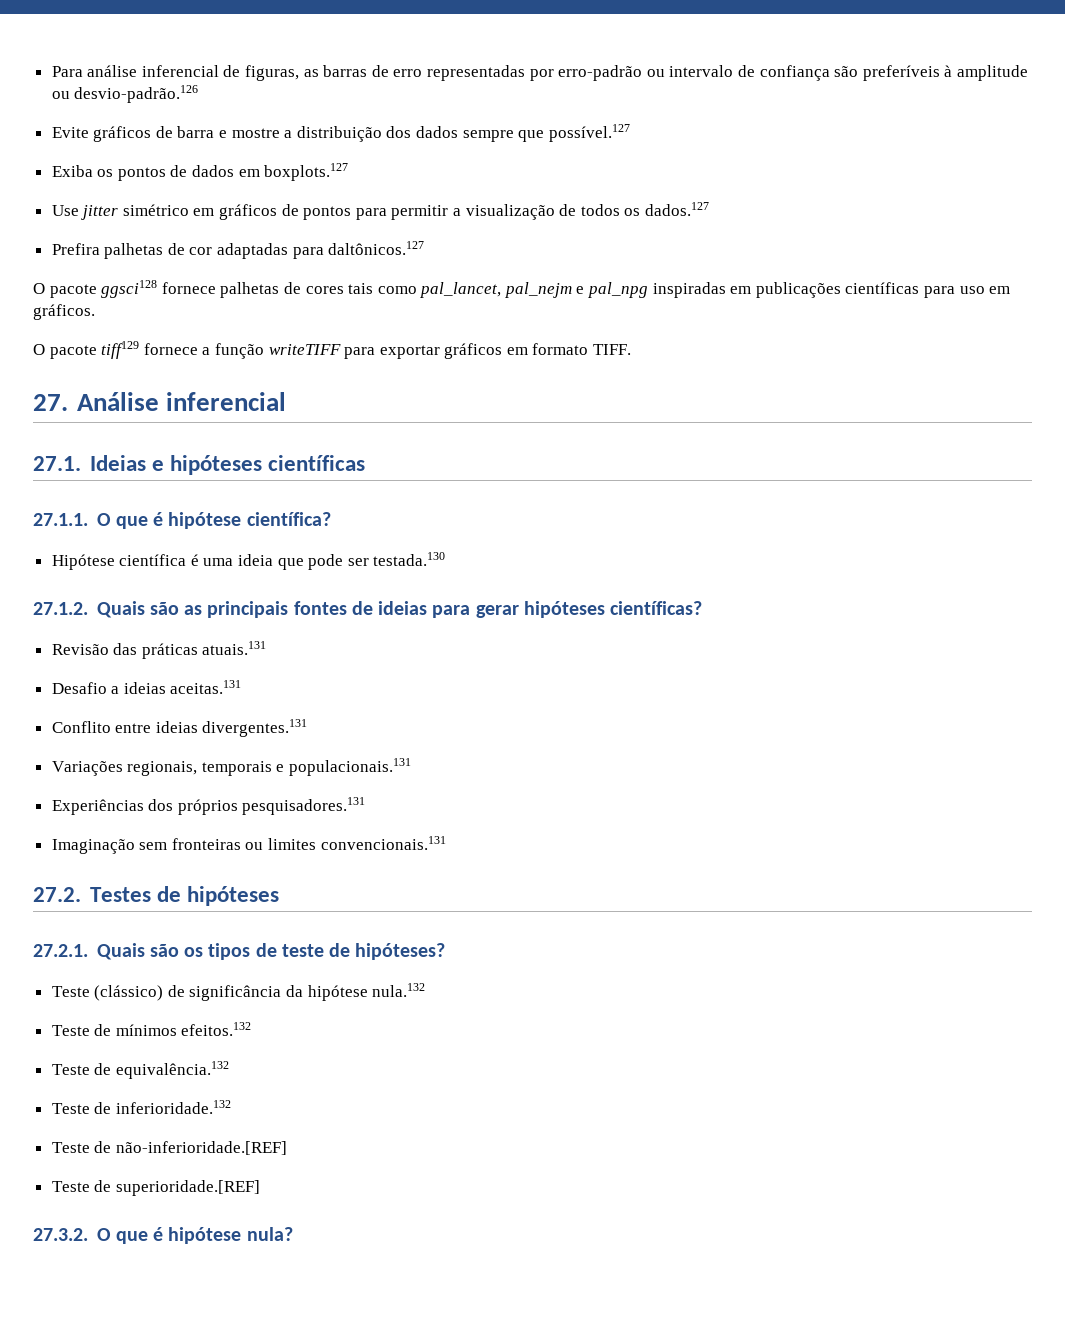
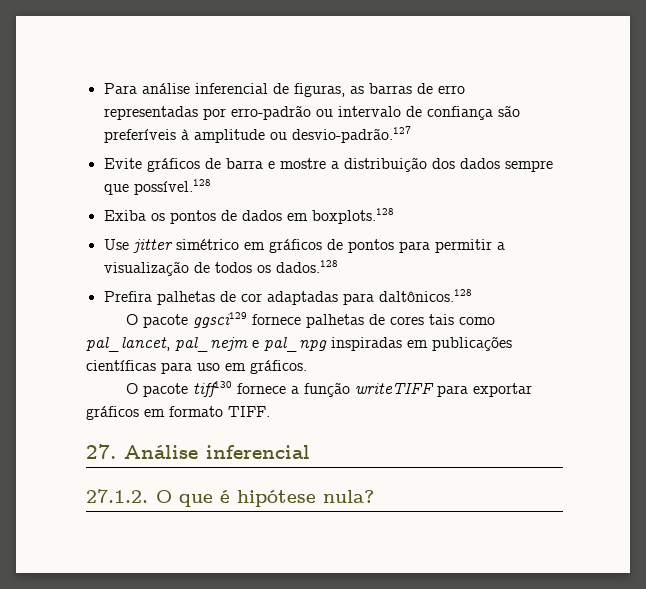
[74,85,199,103] desvio-padrão.126 -> [291,126,411,143] desvio-padrão.127
[548,124,630,142] possível.127 -> [133,179,211,195] possível.128
[264,163,349,181] boxplots.127 -> [311,208,394,224] boxplots.128
[644,202,709,216] dados.127 -> [275,260,338,273] dados.128
[328,241,425,255] [33,280,158,298] daltônicos.127 // O pacote ggsci128 -> [378,289,472,302] [125,312,247,328] daltônicos.128 // O pacote ggsci129
[101,341,140,359] tiff129 -> [192,381,232,397] tiff130
[33,455,366,475] [33,512,331,529] [51,552,446,570] [33,601,703,618] [51,641,267,659] [51,680,242,694] [51,719,308,737] [51,758,412,776] [51,797,366,815] [51,836,446,854] [33,886,279,906] [33,943,446,960] [51,983,426,1001] [51,1022,252,1036] [51,1061,229,1079] [51,1100,231,1114] [51,1141,287,1155] [51,1180,260,1196] [33,1228,88,1241] 27.1. Ideias e hipóteses científicas // 27.1.1. O que é hipótese científica? // Hipótese científica é uma ideia que pode ser testada.130 // 27.1.2. Quais são as principais fontes de ideias para gerar hipóteses científicas? // Revisão das práticas atuais.131 // Desafio a ideias aceitas.131 // Conflito entre ideias divergentes.131 // Variações regionais, temporais e populacionais.131 // Experiências dos próprios pesquisadores.131 // Imaginação sem fronteiras ou limites convencionais.131 // 27.2. Testes de hipóteses // 27.2.1. Quais são os tipos de teste de hipóteses? // Teste (clássico) de significância da hipótese nula.132 // Teste de mínimos efeitos.132 // Teste de equivalência.132 // Teste de inferioridade.132 // Teste de não-inferioridade.[REF] // Teste de superioridade.[REF] // 27.3.2. -> [86,489,148,503] 27.1.2.

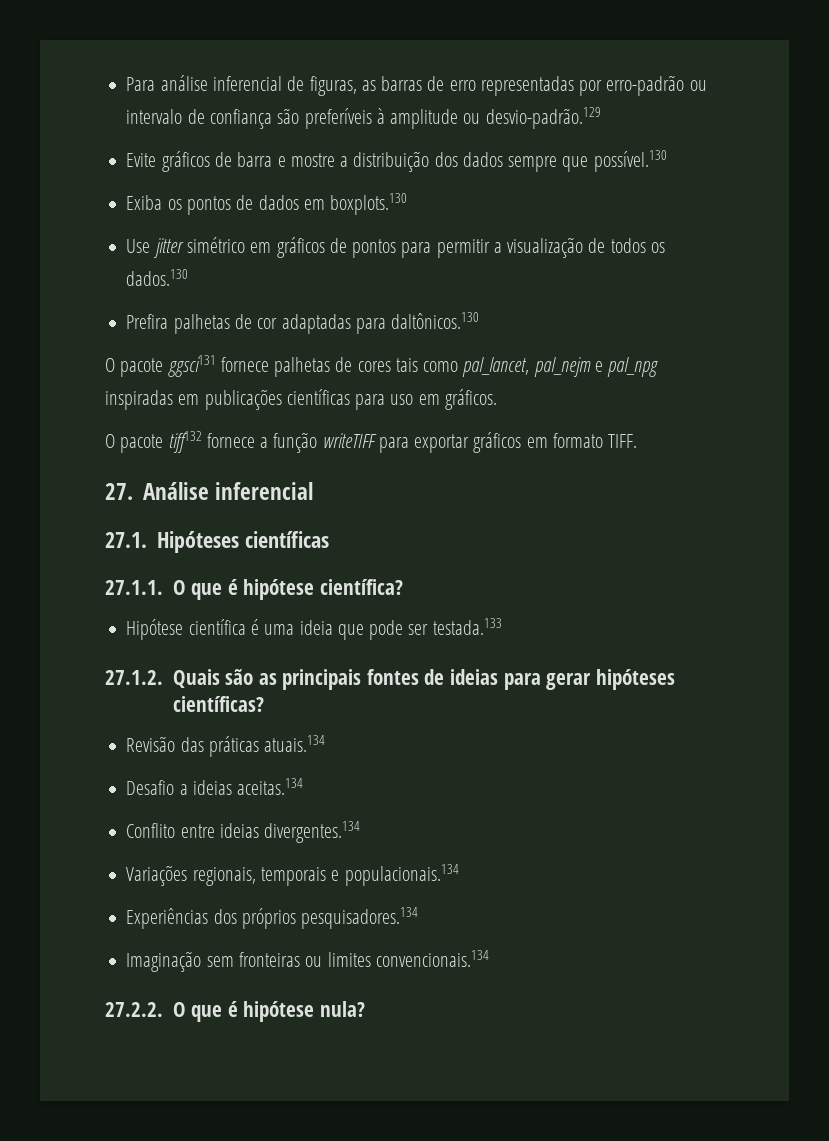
[291,126,411,143] desvio-padrão.127 -> [485,107,601,129] desvio-padrão.129
[133,179,211,195] possível.128 -> [593,150,667,172] possível.130
[311,208,394,224] boxplots.128 -> [330,193,408,215] boxplots.130
[275,260,338,273] dados.128 -> [126,269,189,286] dados.130
[378,289,472,302] [125,312,247,328] daltônicos.128 // O pacote ggsci129 -> [391,312,480,329] [105,355,216,377] daltônicos.130 // O pacote ggsci131
[192,381,232,397] tiff130 -> [168,431,202,453] tiff132
[86,489,148,503] 27.1.2. -> [105,531,329,553] [105,579,403,600] [126,618,502,640] [105,669,675,690] [172,696,264,712] [126,735,326,757] [126,778,304,795] [126,821,361,843] [126,864,459,886] [126,907,419,929] [126,950,489,972] [105,1002,163,1017] 27.1. Hipóteses científicas // 27.1.1. O que é hipótese científica? // Hipótese científica é uma ideia que pode ser testada.133 // 27.1.2. Quais são as principais fontes de ideias para gerar hipóteses científicas? // Revisão das práticas atuais.134 // Desafio a ideias aceitas.134 // Conflito entre ideias divergentes.134 // Variações regionais, temporais e populacionais.134 // Experiências dos próprios pesquisadores.134 // Imaginação sem fronteiras ou limites convencionais.134 // 27.2.2.

